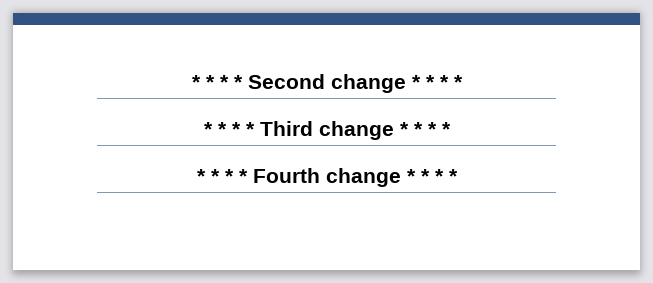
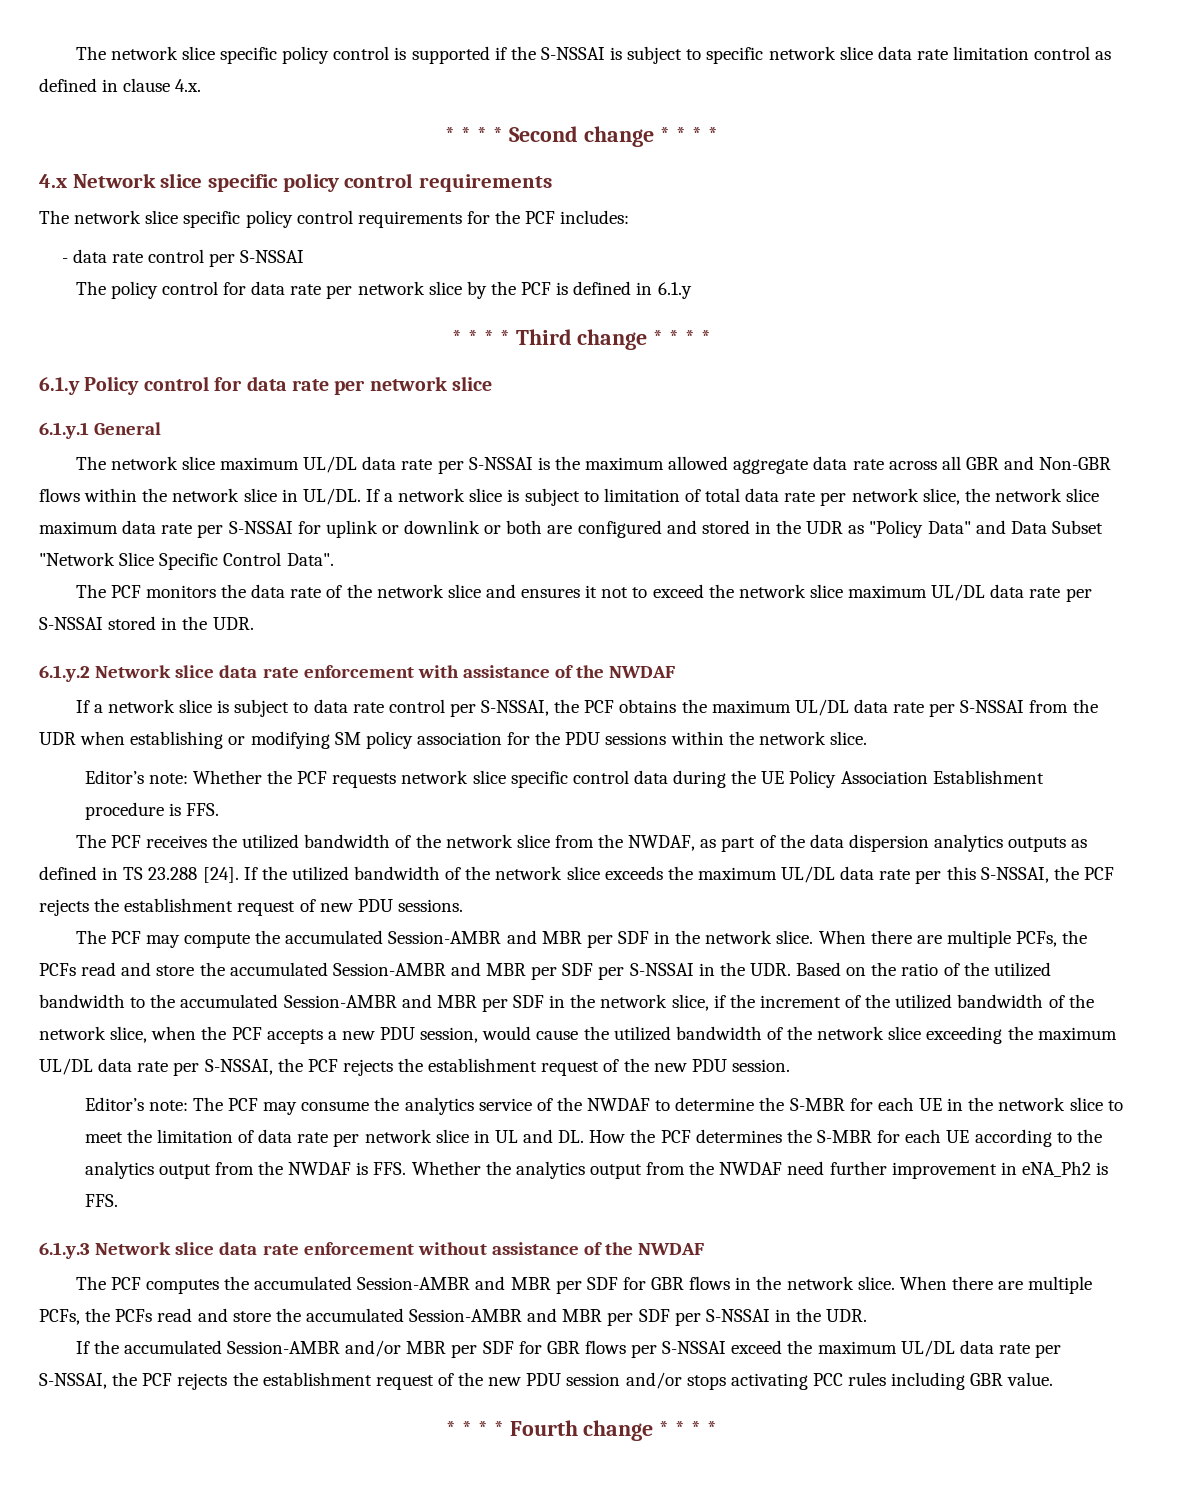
(191, 82) none -> [75,46,1112,64] [39,78,202,92] The network slice specific policy control is supported if the S-NSSAI is subject to specific network slice data rate limitation control as defined in clause 4.x. //
(463, 82) none -> [39,173,553,192] [39,210,630,228] [61,249,305,267] [75,281,692,299] // 4.x Network slice specific policy control requirements // The network slice specific policy control requirements for the PCF includes: // - data rate control per S-NSSAI // The policy control for data rate per network slice by the PCF is defined in 6.1.y
(451, 129) none -> [39,376,493,395] [39,422,162,439] [75,456,1112,474] [39,488,1100,506] [39,520,1103,538] [39,552,334,570] [75,584,1092,602] [39,616,254,630] [39,665,676,682] [75,699,1098,717] [39,731,867,749] [84,770,1044,788] [84,802,219,820] [75,834,1088,852] [39,866,1114,884] [39,898,463,916] [75,930,1088,948] [39,962,1051,980] [39,994,1094,1012] [39,1026,1117,1044] [39,1058,790,1076] [84,1097,1123,1115] [84,1129,1102,1147] [84,1161,1109,1179] [84,1194,118,1207] [39,1242,705,1259] [75,1276,1093,1294] [39,1308,868,1326] [75,1340,1062,1358] [39,1372,1054,1390] // 6.1.y Policy control for data rate per network slice // 6.1.y.1 General // The network slice maximum UL/DL data rate per S-NSSAI is the maximum allowed aggregate data rate across all GBR and Non-GBR flows within the network slice in UL/DL. If a network slice is subject to limitation of total data rate per network slice, the network slice maximum data rate per S-NSSAI for uplink or downlink or both are configured and stored in the UDR as "Policy Data" and Data Subset "Network Slice Specific Control Data". // The PCF monitors the data rate of the network slice and ensures it not to exceed the network slice maximum UL/DL data rate per S-NSSAI stored in the UDR. // 6.1.y.2 Network slice data rate enforcement with assistance of the NWDAF // If a network slice is subject to data rate control per S-NSSAI, the PCF obtains the maximum UL/DL data rate per S-NSSAI from the UDR when establishing or modifying SM policy association for the PDU sessions within the network slice. // Editor’s note: Whether the PCF requests network slice specific control data during the UE Policy Association Establishment procedure is FFS. // The PCF receives the utilized bandwidth of the network slice from the NWDAF, as part of the data dispersion analytics outputs as defined in TS 23.288 [24]. If the utilized bandwidth of the network slice exceeds the maximum UL/DL data rate per this S-NSSAI, the PCF rejects the establishment request of new PDU sessions. // The PCF may compute the accumulated Session-AMBR and MBR per SDF in the network slice. When there are multiple PCFs, the PCFs read and store the accumulated Session-AMBR and MBR per SDF per S-NSSAI in the UDR. Based on the ratio of the utilized bandwidth to the accumulated Session-AMBR and MBR per SDF in the network slice, if the increment of the utilized bandwidth of the network slice, when the PCF accepts a new PDU session, would cause the utilized bandwidth of the network slice exceeding the maximum UL/DL data rate per S-NSSAI, the PCF rejects the establishment request of the new PDU session. // Editor’s note: The PCF may consume the analytics service of the NWDAF to determine the S-MBR for each UE in the network slice to meet the limitation of data rate per network slice in UL and DL. How the PCF determines the S-MBR for each UE according to the analytics output from the NWDAF is FFS. Whether the analytics output from the NWDAF need further improvement in eNA_Ph2 is FFS. // 6.1.y.3 Network slice data rate enforcement without assistance of the NWDAF // The PCF computes the accumulated Session-AMBR and MBR per SDF for GBR flows in the network slice. When there are multiple PCFs, the PCFs read and store the accumulated Session-AMBR and MBR per SDF per S-NSSAI in the UDR. // If the accumulated Session-AMBR and/or MBR per SDF for GBR flows per S-NSSAI exceed the maximum UL/DL data rate per S-NSSAI, the PCF rejects the establishment request of the new PDU session and/or stops activating PCC rules including GBR value.

